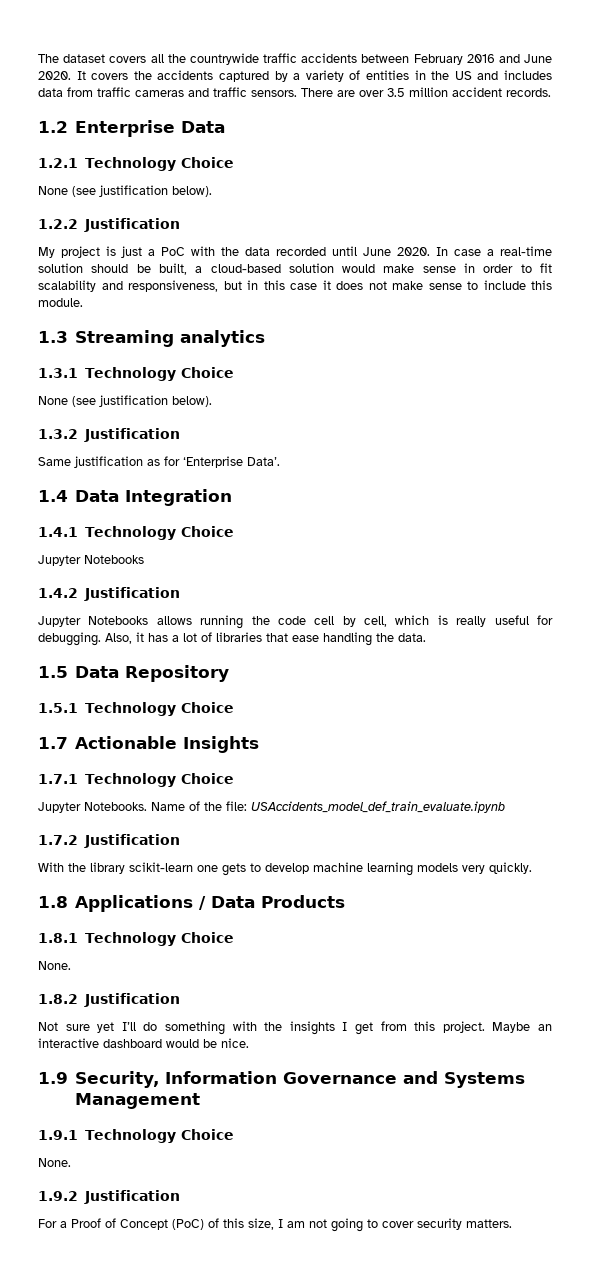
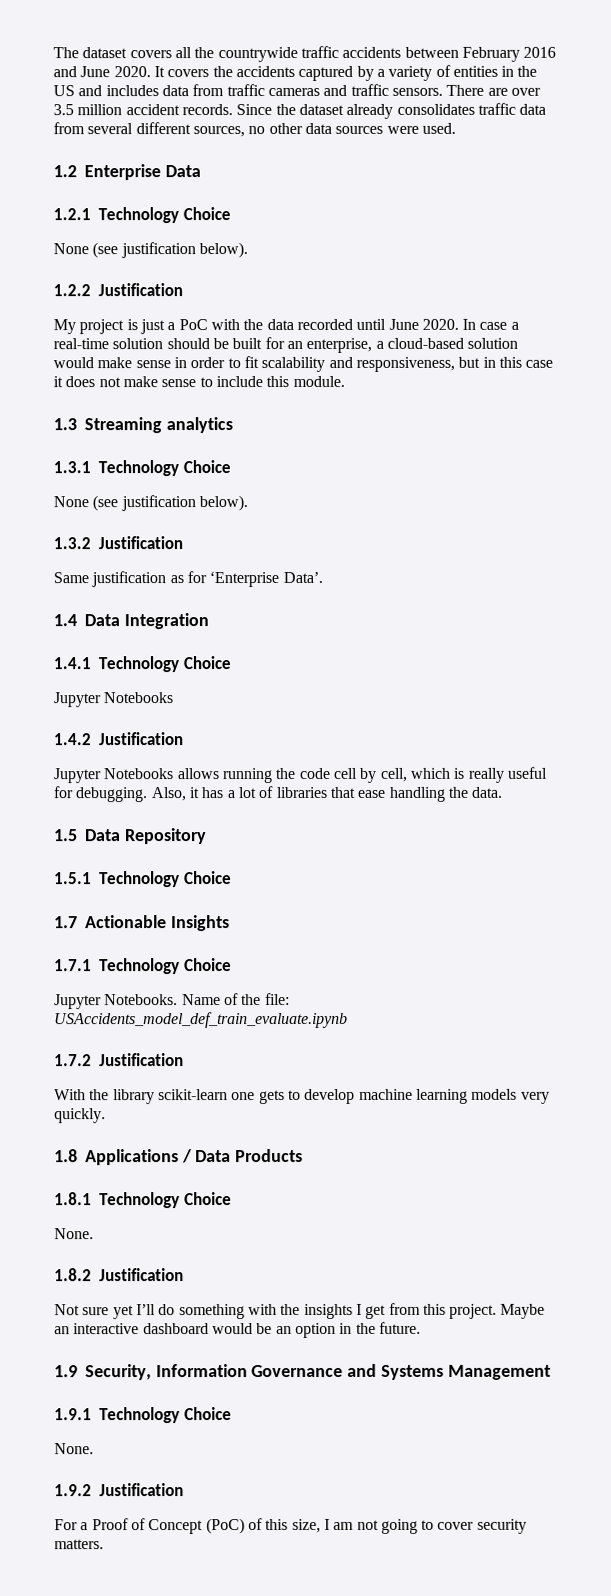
(551, 92) none -> [236,102,547,119] [53,122,456,138] Since the dataset already consolidates traffic data from several different sources, no other data sources were used.
[158,263,187,275] built, -> [232,337,373,353] built for an enterprise,
[221,1038,249,1048] nice. -> [275,1321,421,1339] an option in the future.

